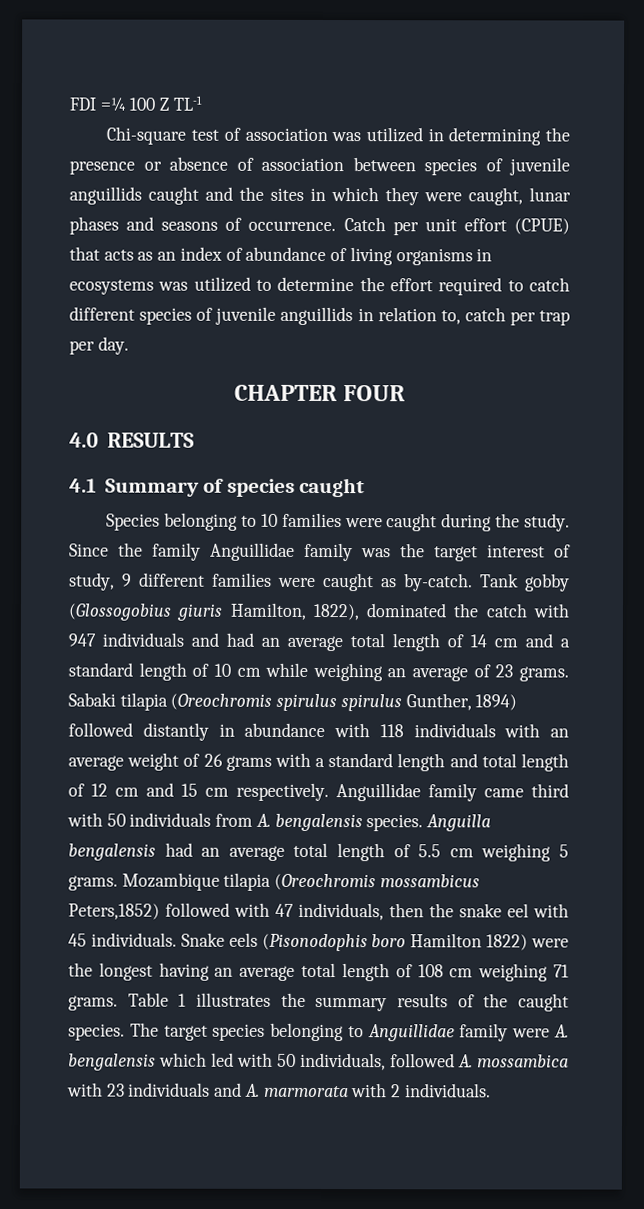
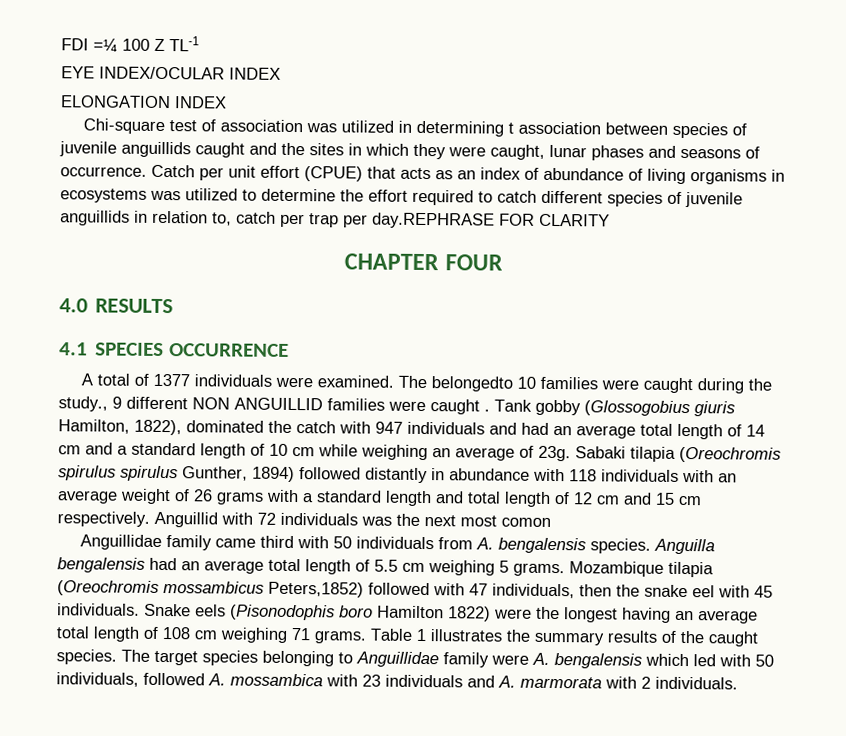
(202, 103) none -> [61,66,281,80] [60,95,227,109] // EYE INDEX/OCULAR INDEX // ELONGATION INDEX
[545,127,570,142] [69,156,254,175] the presence or absence of -> [508,122,515,134] t
[97,336,129,355] day. -> [372,212,610,229] day.REPHRASE FOR CLARITY
[104,477,366,498] [106,512,258,531] Summary of species caught // Species belonging to -> [95,342,289,357] [81,373,514,392] SPECIES OCCURRENCE // A total of 1377 individuals were examined. The belongedto
[524,513,570,532] [69,542,571,562] [69,572,473,592] study. Since the family Anguillidae family was the target interest of study, 9 different families were caught as by-catch. -> [58,396,490,415] study., 9 different NON ANGUILLID families were caught .
[495,664,569,682] 23 grams. -> [538,445,571,462] 23g.
(329, 792) none -> [154,511,551,528] Anguillid with 72 individuals was the next most comon //

